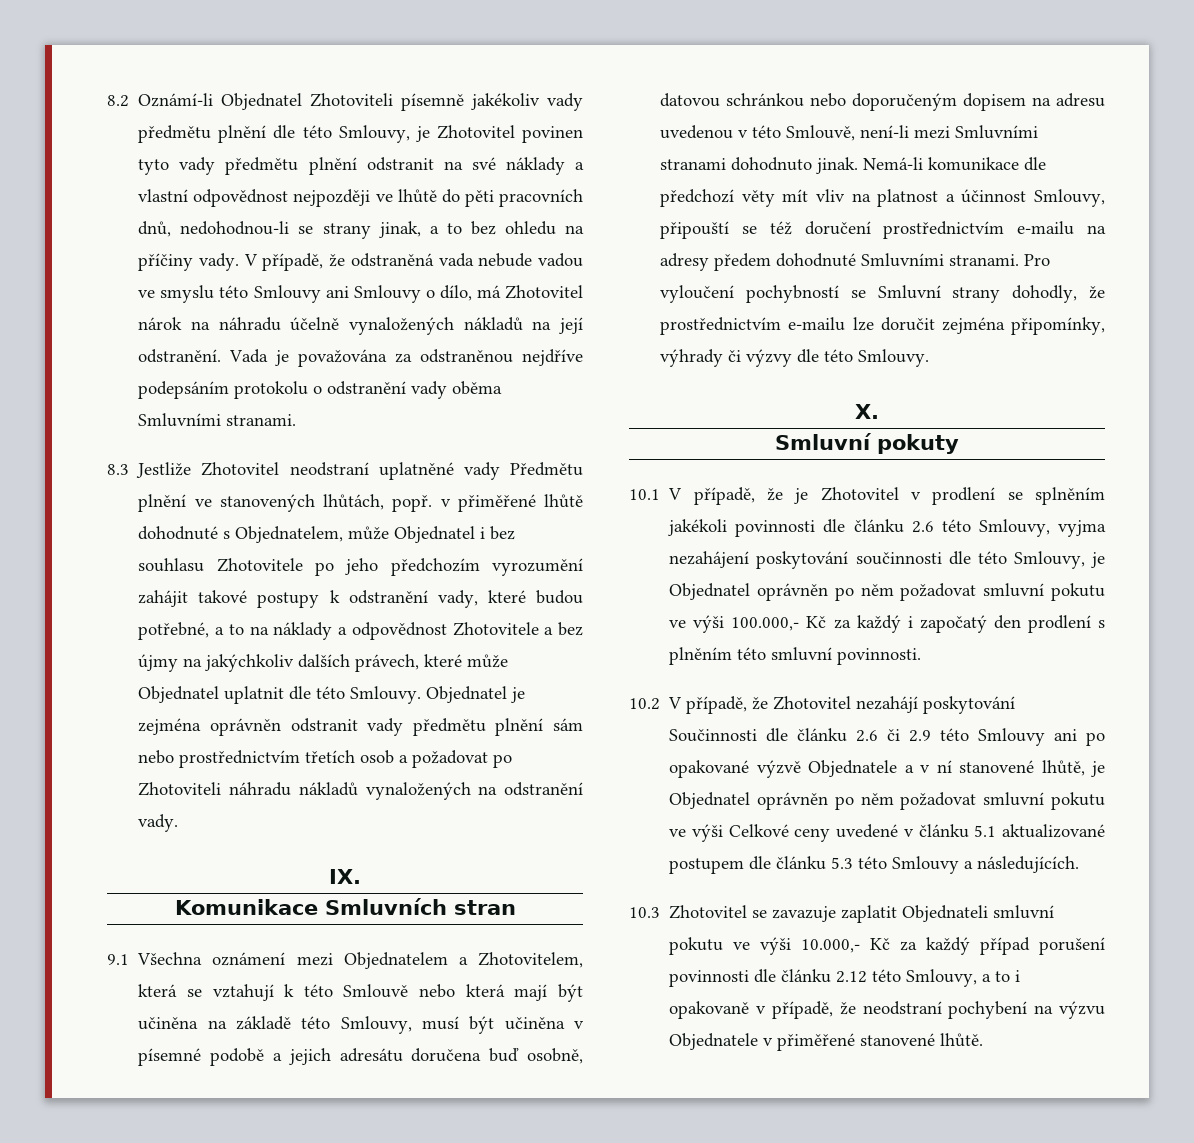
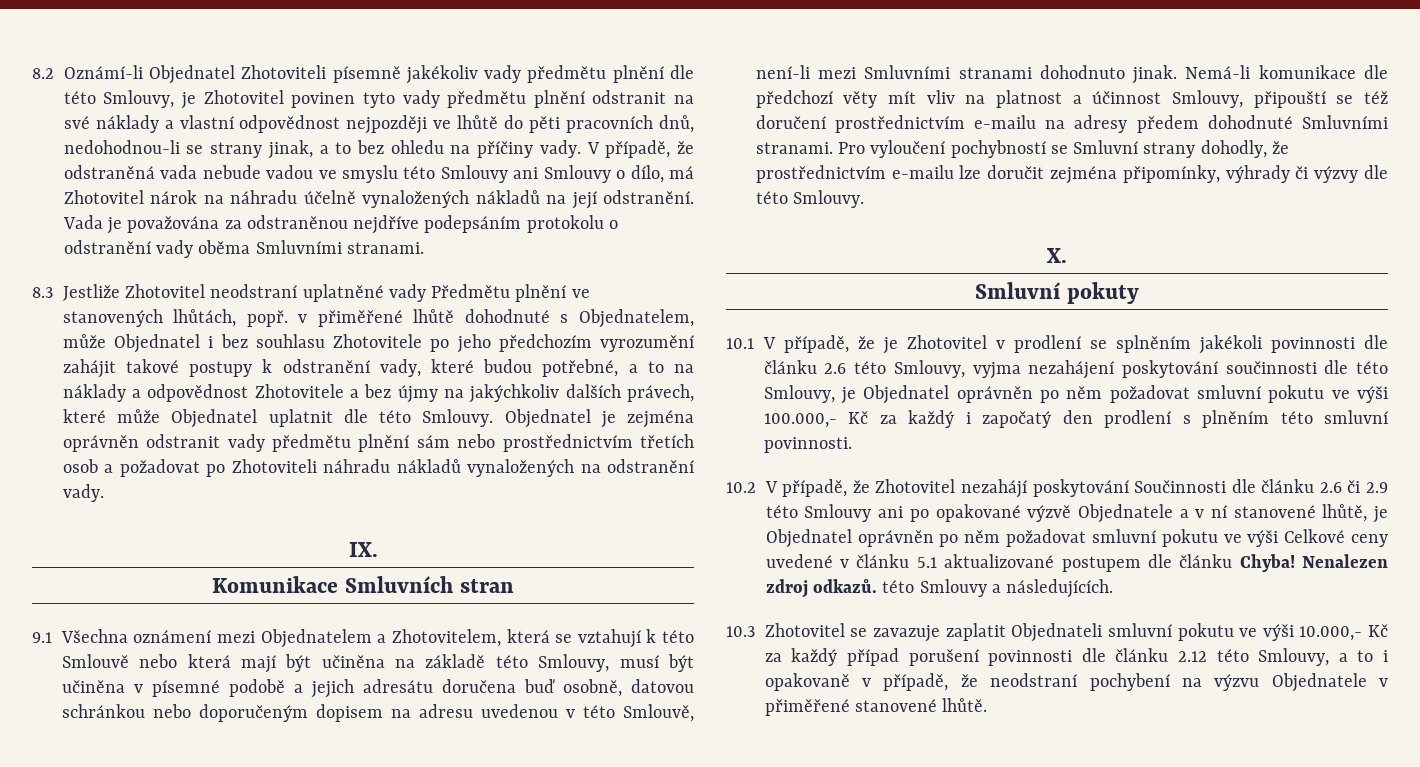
[831,857,854,869] 5.3 -> [1239,554,1388,572] [765,579,878,598] Chyba! Nenalezen zdroj odkazů.

